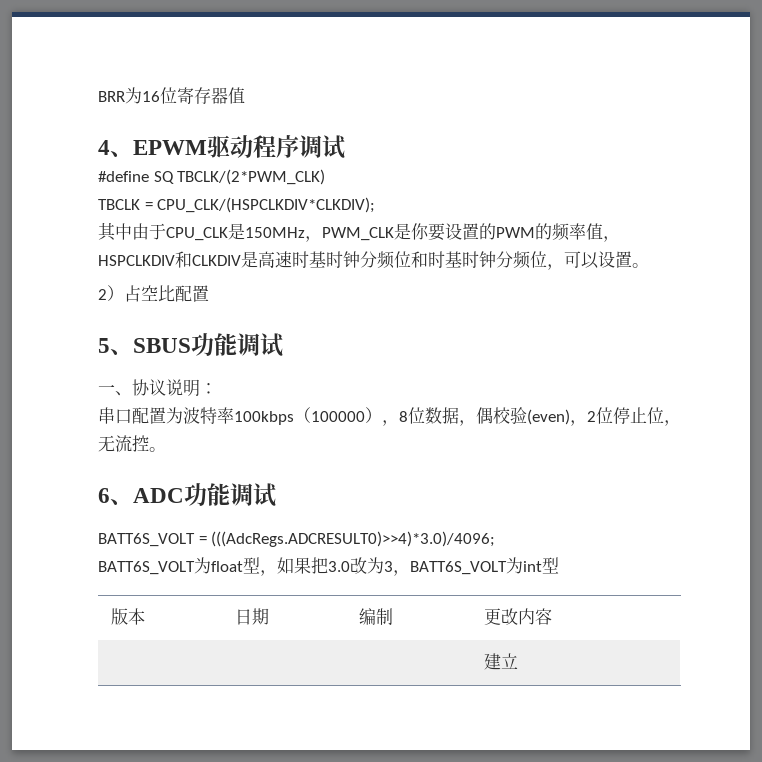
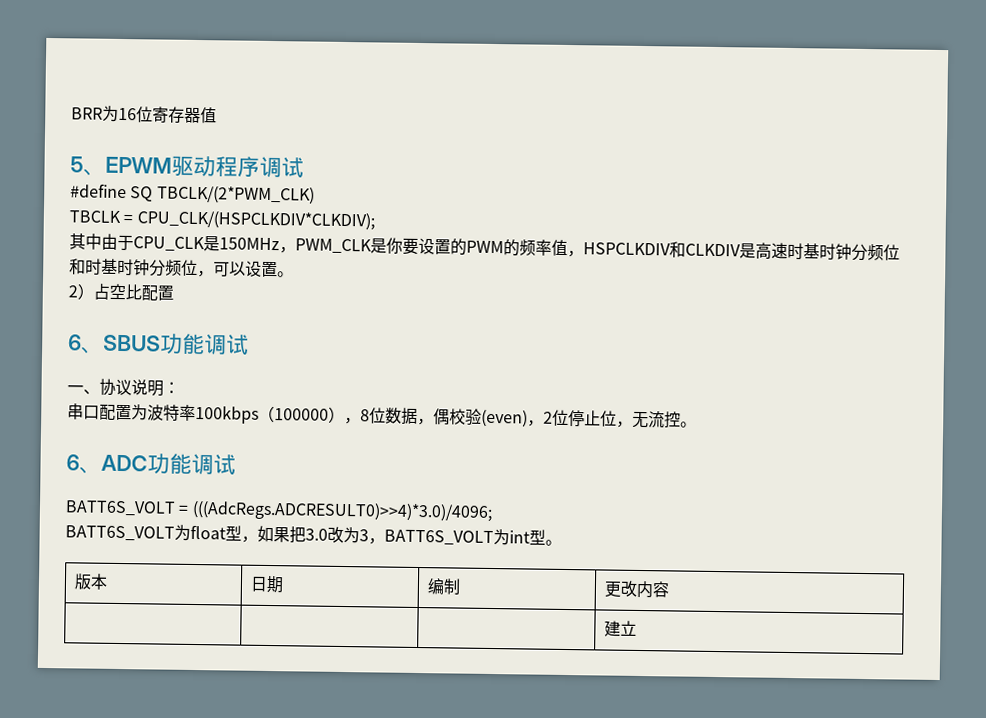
[98,140,110,155] 4 -> [70,156,84,173] 5
[98,338,110,353] 5 -> [68,334,82,351] 6
(559, 565) none -> [545,539,562,546] 。

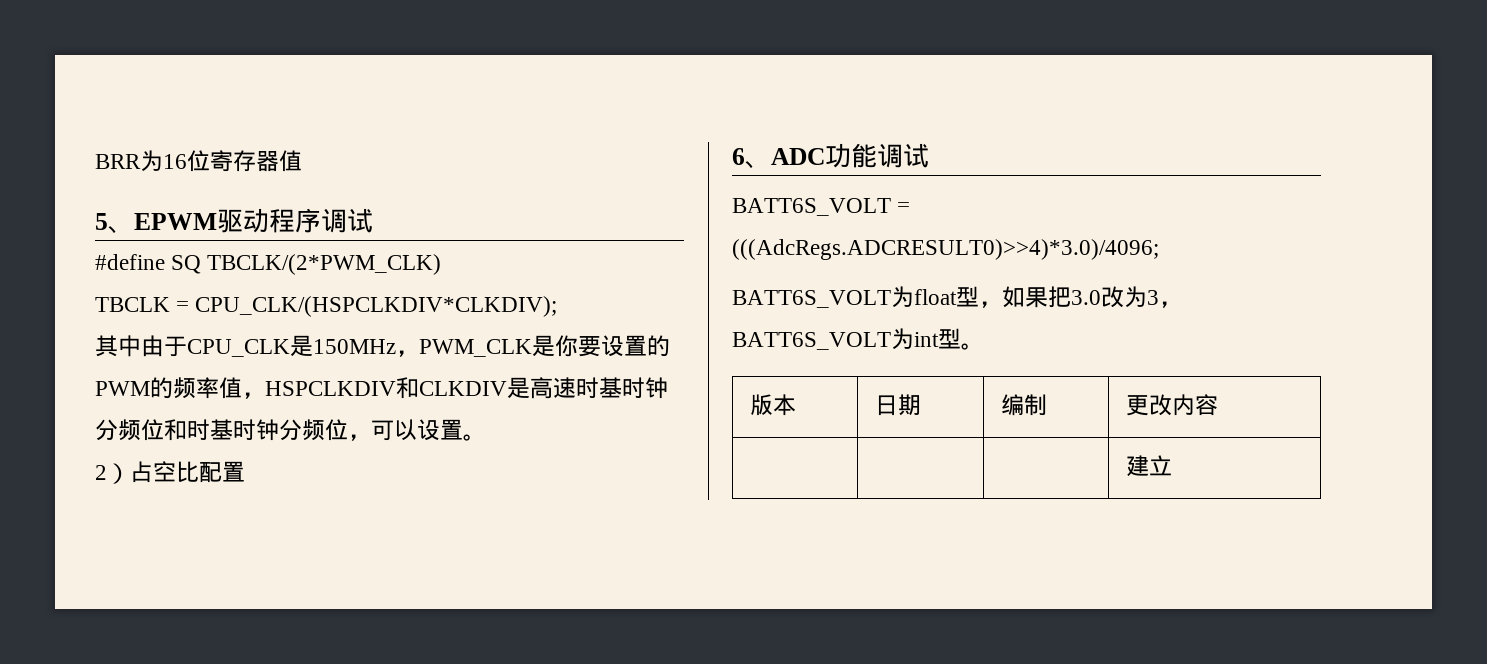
[68,333,249,355] [67,378,180,397] [67,403,697,429] // 6、SBUS功能调试 // 一、协议说明： // 串口配置为波特率100kbps（100000），8位数据，偶校验(even)，2位停止位，无流控。 -> (245, 471) none

